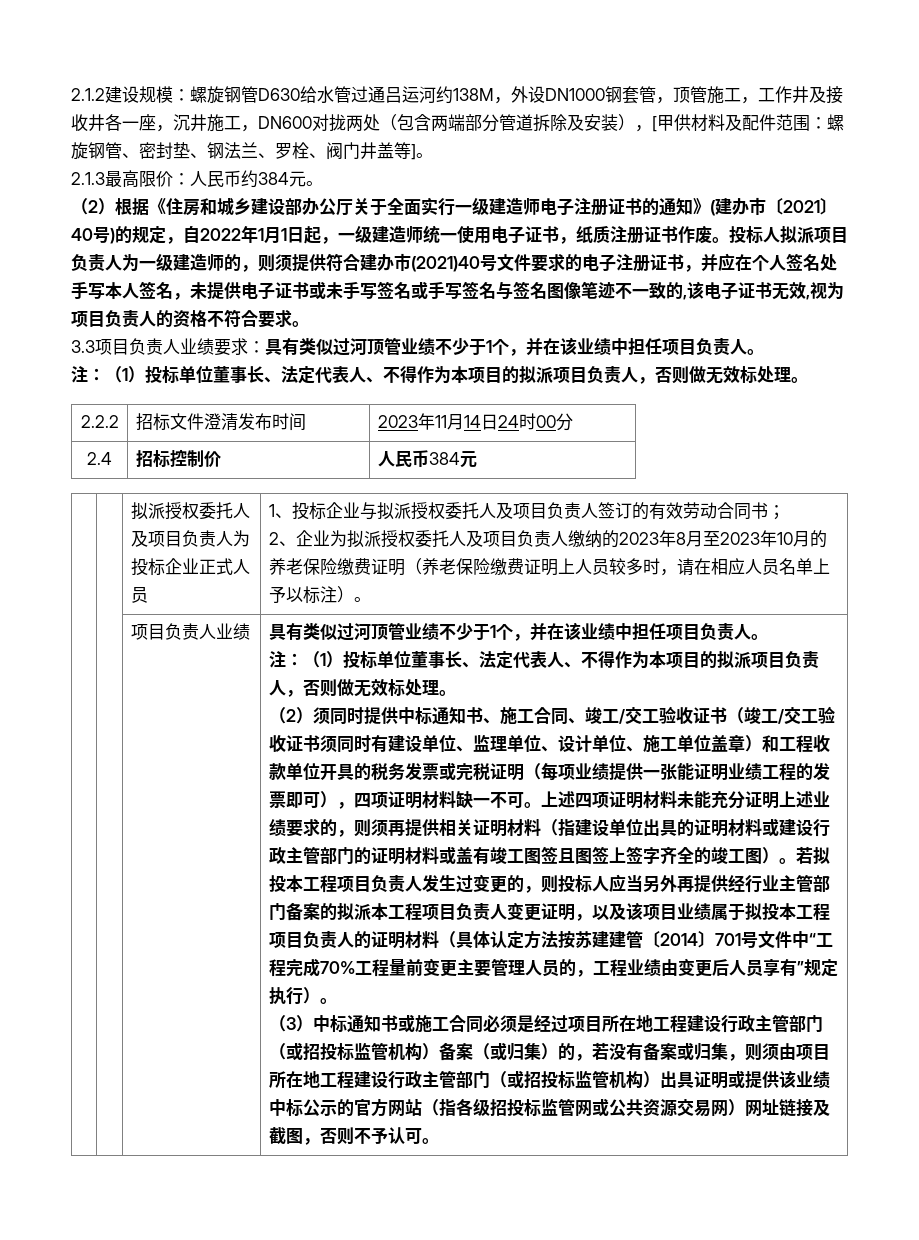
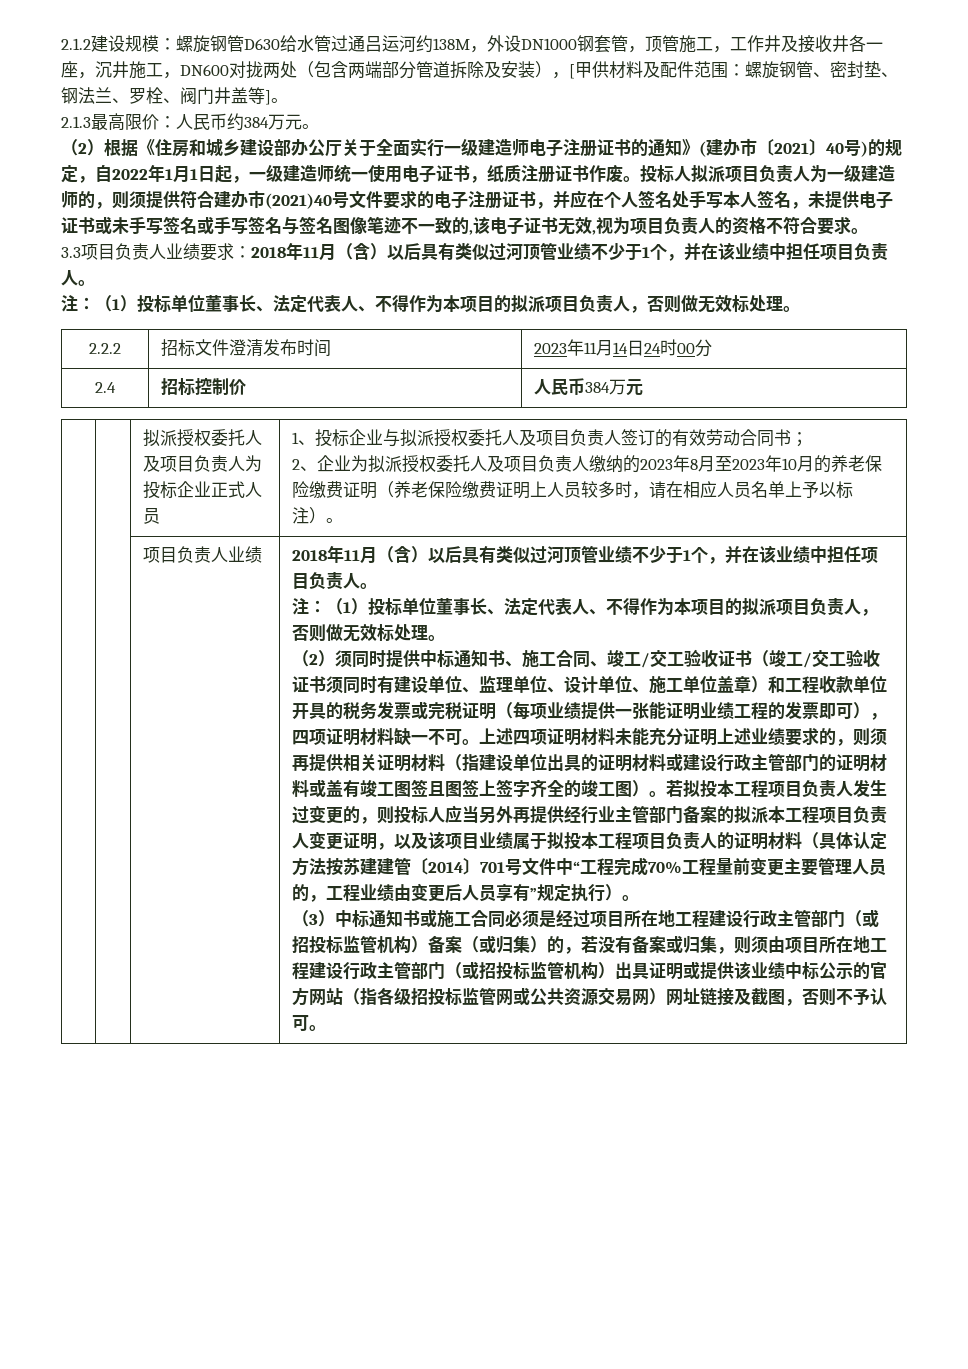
(289, 178) none -> [268,114,285,130] 万
(265, 347) none -> [251,242,421,261] 2018年11月（含）以后
(460, 458) none -> [609,379,627,395] 万
(250, 631) none -> [292,545,463,564] 2018年11月（含）以后

